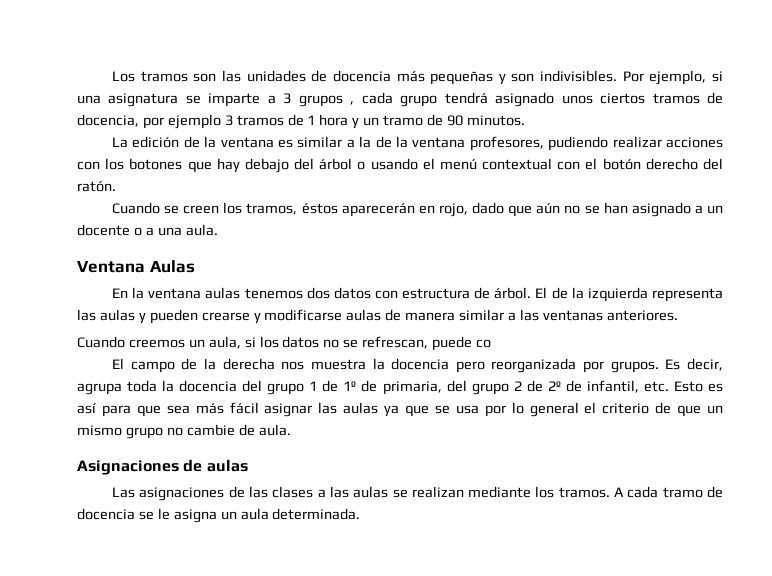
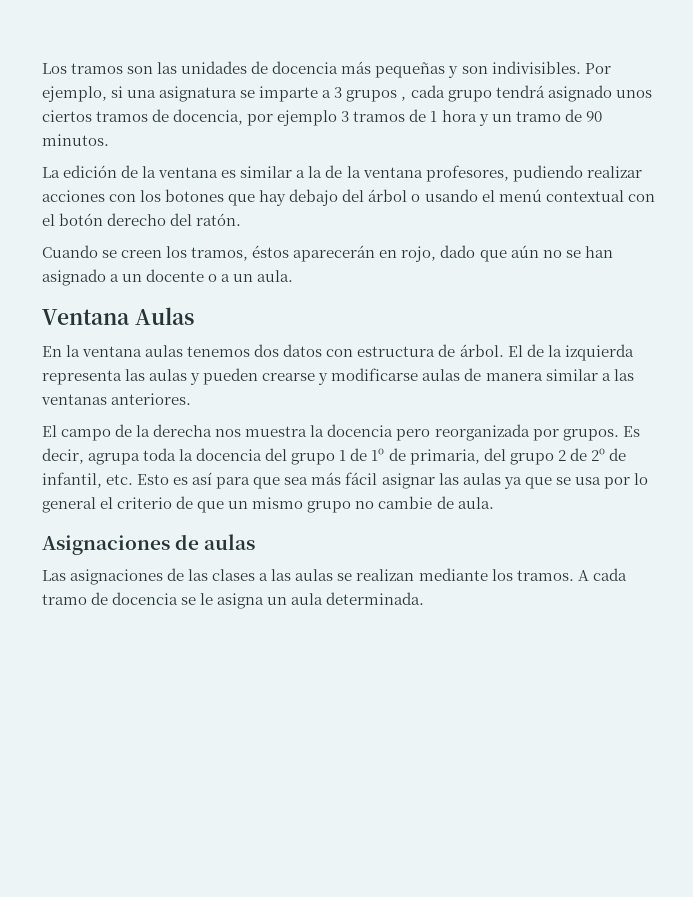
[157,227,182,236] una -> [233,274,254,282] un
[77,336,492,351] // Cuando creemos un aula, si los datos no se refrescan, puede co -> (192, 399) none

